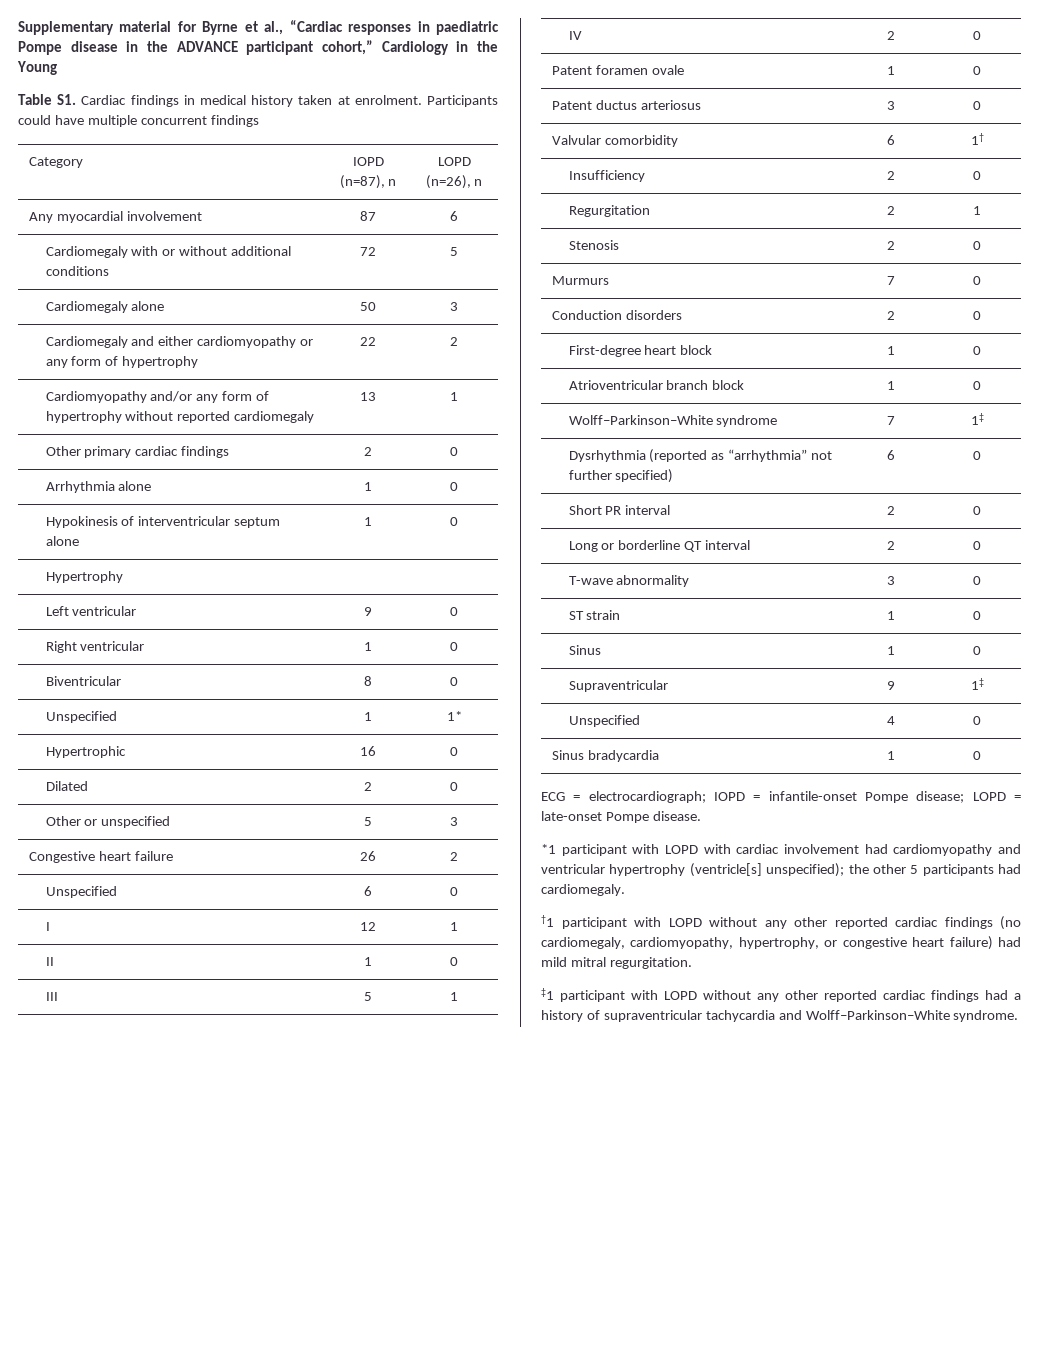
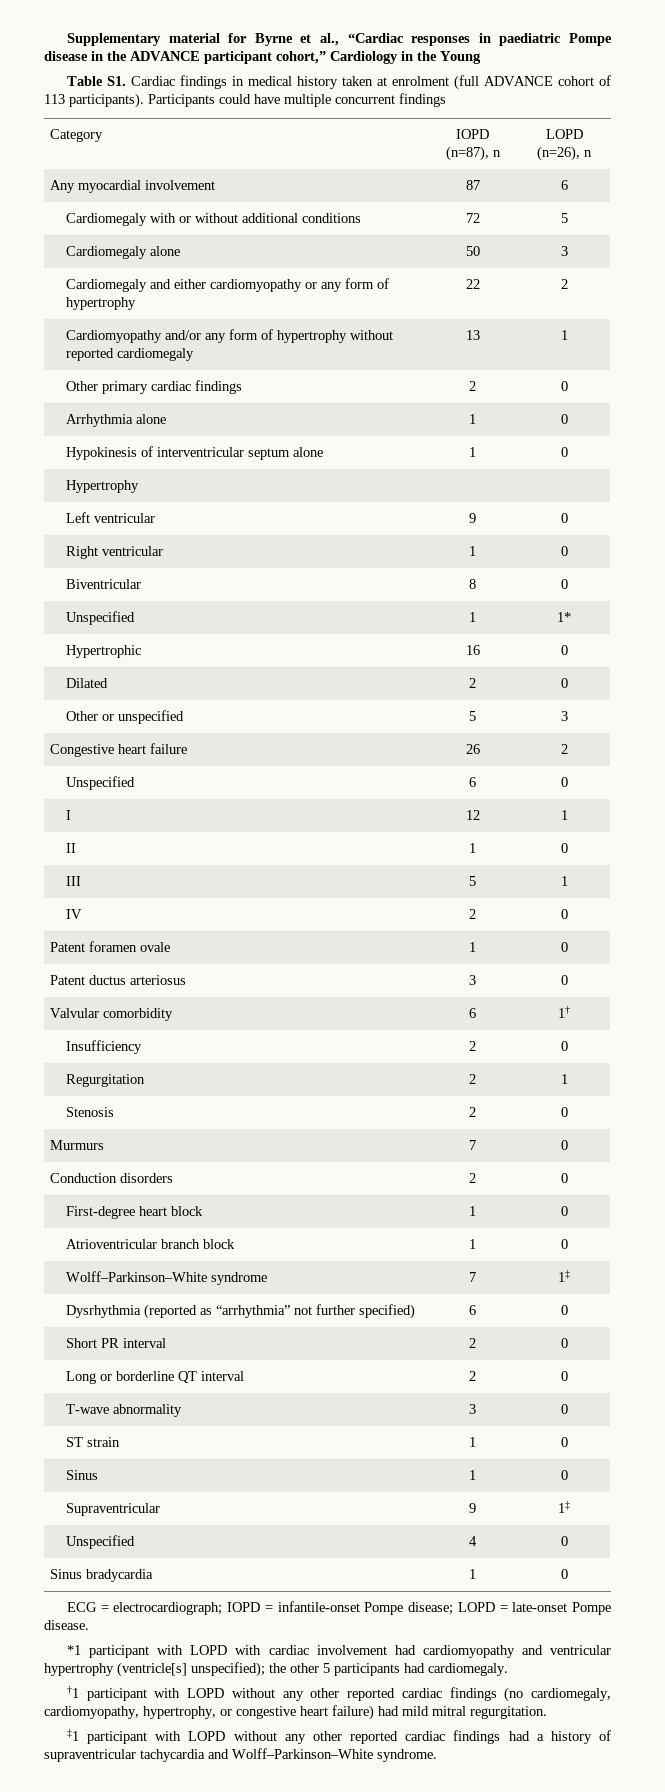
[354,95,422,105] enrolment. -> [392,75,611,90] [44,93,144,108] enrolment (full ADVANCE cohort of 113 participants).

